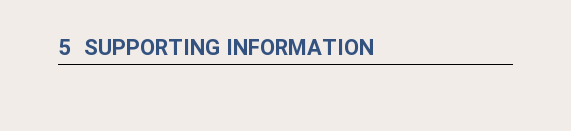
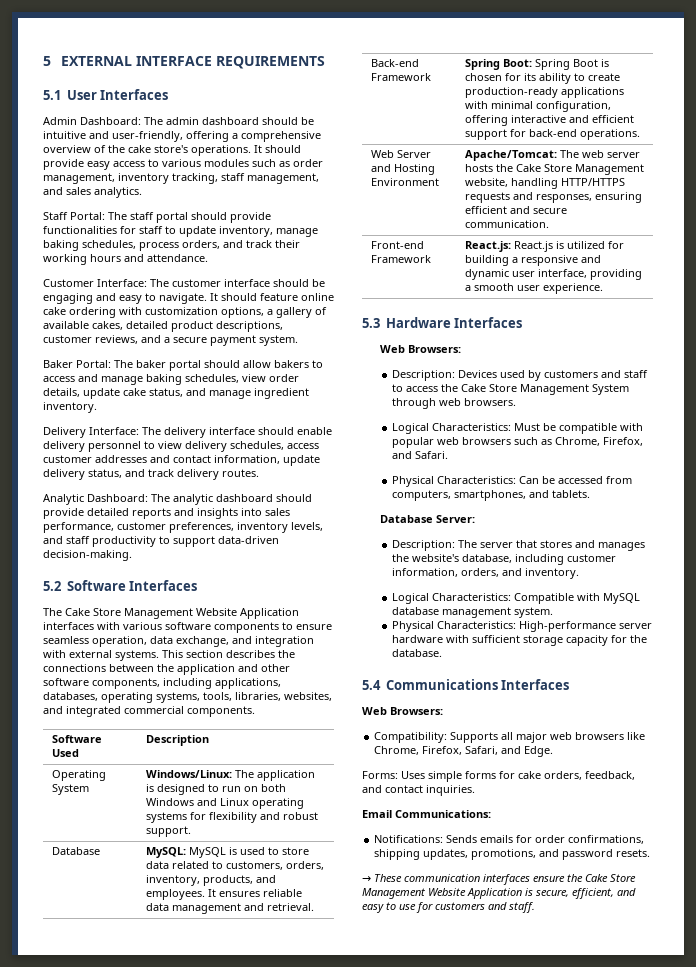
[84,39,375,55] SUPPORTING INFORMATION -> [61,56,326,69] [43,89,169,100] [43,117,314,125] [43,131,321,142] [43,145,301,156] [43,159,323,170] [43,173,319,184] [43,187,142,198] [43,212,271,223] [43,226,318,237] [43,240,300,251] [43,254,208,265] [43,279,325,287] [43,293,334,304] [43,307,327,318] [43,321,283,332] [43,335,298,346] [43,360,323,371] [43,374,299,385] [43,388,309,399] [43,402,97,413] [43,427,332,438] [43,441,319,452] [43,455,320,466] [43,469,259,480] [43,494,312,505] [43,508,290,519] [43,522,323,533] [43,536,279,547] [43,550,132,561] [43,580,198,591] [43,608,299,619] [43,622,332,633] [43,636,314,647] [43,650,295,661] [43,664,290,675] [43,678,281,689] [43,692,332,703] [43,706,255,717] [51,735,102,743] [51,749,79,757] [145,735,209,746] [51,770,106,781] [51,784,89,795] [145,770,315,781] [145,784,286,795] [145,798,304,809] [145,812,318,823] [145,826,191,837] [51,847,100,855] [145,847,309,858] [145,861,324,870] [145,875,276,886] [145,889,302,900] [145,903,314,914] [370,59,419,67] [370,73,431,81] [464,59,609,70] [464,73,620,84] [464,87,624,98] [464,101,611,112] [464,115,634,126] [464,129,640,140] [370,150,431,158] [370,164,435,175] [370,178,439,186] [464,150,640,161] [464,164,644,175] [464,178,625,189] [464,192,642,203] [464,206,567,214] [464,220,549,228] [370,241,424,249] [370,255,431,263] [464,241,624,252] [464,255,601,266] [464,269,642,280] [464,283,603,294] [362,317,523,328] [380,345,462,353] [392,370,649,381] [392,384,630,395] [392,398,517,409] [392,423,644,434] [392,437,644,448] [392,451,449,459] [392,476,633,487] [392,490,591,501] [380,515,476,523] [392,540,646,551] [392,554,617,565] [392,568,580,579] [392,593,641,604] [392,607,554,618] [392,621,653,632] [392,635,648,646] [392,649,443,657] [362,679,570,690] [362,707,443,715] [374,732,646,743] [374,746,554,757] [362,771,635,782] [362,785,475,796] [362,810,491,818] [374,835,645,844] [374,849,651,860] [362,874,636,885] [362,888,636,899] [362,902,535,913] EXTERNAL INTERFACE REQUIREMENTS // 5.1 User Interfaces // Admin Dashboard: The admin dashboard should be intuitive and user-friendly, offering a comprehensive overview of the cake store's operations. It should provide easy access to various modules such as order management, inventory tracking, staff management, and sales analytics. // Staff Portal: The staff portal should provide functionalities for staff to update inventory, manage baking schedules, process orders, and track their working hours and attendance. // Customer Interface: The customer interface should be engaging and easy to navigate. It should feature online cake ordering with customization options, a gallery of available cakes, detailed product descriptions, customer reviews, and a secure payment system. // Baker Portal: The baker portal should allow bakers to access and manage baking schedules, view order details, update cake status, and manage ingredient inventory. // Delivery Interface: The delivery interface should enable delivery personnel to view delivery schedules, access customer addresses and contact information, update delivery status, and track delivery routes. // Analytic Dashboard: The analytic dashboard should provide detailed reports and insights into sales performance, customer preferences, inventory levels, and staff productivity to support data-driven decision-making. // 5.2 Software Interfaces // The Cake Store Management Website Application interfaces with various software components to ensure seamless operation, data exchange, and integration with external systems. This section describes the connections between the application and other software components, including applications, databases, operating systems, tools, libraries, websites, and integrated commercial components. // Software Used | Description // Operating System | Windows/Linux: The application is designed to run on both Windows and Linux operating systems for flexibility and robust support. // Database | MySQL: MySQL is used to store data related to customers, orders, inventory, products, and employees. It ensures reliable data management and retrieval. // Back-end Framework | Spring Boot: Spring Boot is chosen for its ability to create production-ready applications with minimal configuration, offering interactive and efficient support for back-end operations. // Web Server and Hosting Environment | Apache/Tomcat: The web server hosts the Cake Store Management website, handling HTTP/HTTPS requests and responses, ensuring efficient and secure communication. // Front-end Framework | React.js: React.js is utilized for building a responsive and dynamic user interface, providing a smooth user experience. // 5.3 Hardware Interfaces // Web Browsers: // Description: Devices used by customers and staff to access the Cake Store Management System through web browsers. // Logical Characteristics: Must be compatible with popular web browsers such as Chrome, Firefox, and Safari. // Physical Characteristics: Can be accessed from computers, smartphones, and tablets. // Database Server: // Description: The server that stores and manages the website's database, including customer information, orders, and inventory. // Logical Characteristics: Compatible with MySQL database management system. // Physical Characteristics: High-performance server hardware with sufficient storage capacity for the database. // 5.4 Communications Interfaces // Web Browsers: // Compatibility: Supports all major web browsers like Chrome, Firefox, Safari, and Edge. // Forms: Uses simple forms for cake orders, feedback, and contact inquiries. // Email Communications: // Notifications: Sends emails for order confirmations, shipping updates, promotions, and password resets. // → These communication interfaces ensure the Cake Store Management Website Application is secure, efficient, and easy to use for customers and staff.

